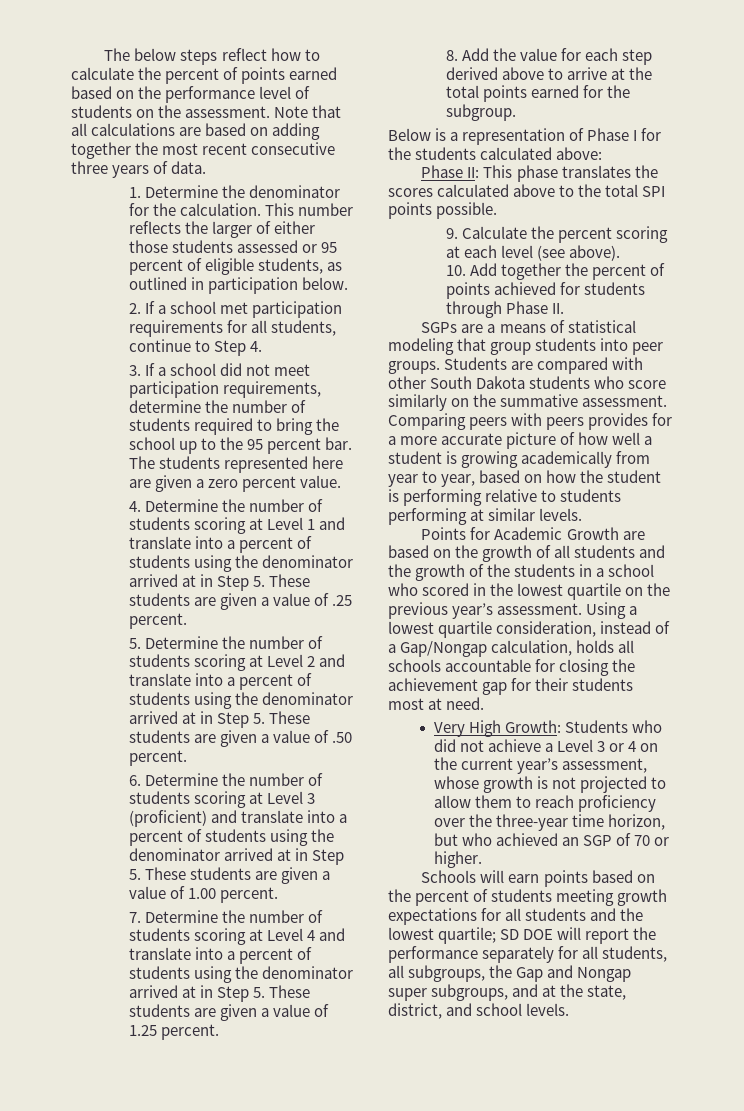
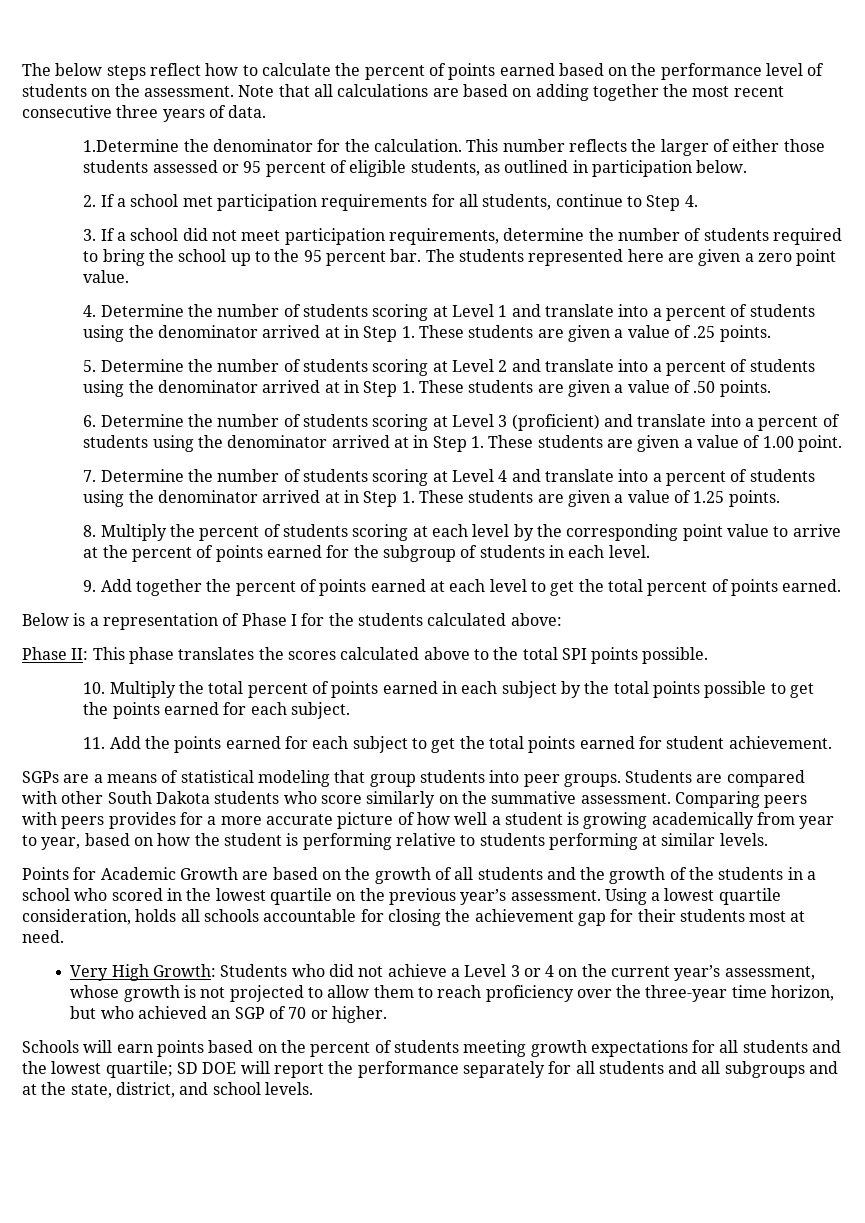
[129,185,219,198] 1. Determine -> [83,139,180,152] 1.Determine
[242,476,297,492] percent -> [796,249,837,266] point
[253,576,266,587] 5. -> [401,326,415,338] 1.
[129,613,188,629] percent. -> [719,325,771,342] points.
[253,713,266,724] 5. -> [401,381,415,393] 1.
[129,750,188,766] percent. -> [719,380,771,397] points.
[129,869,142,880] 5. -> [471,436,485,448] 1.
[220,887,279,903] percent. -> [797,435,842,452] point.
[253,987,266,998] 5. -> [401,491,415,503] 1.
[161,1024,220,1040] percent. -> [728,490,780,507] points.
[462,48,653,65] [446,67,545,80] Add the value for each step derived above -> [100,524,769,541] Multiply the percent of students scoring at each level by the corresponding point value
[446,85,480,98] total -> [132,545,214,562] percent of
[446,104,517,121] subgroup. -> [383,545,650,562] [83,579,842,596] subgroup of students in each level. // 9. Add together the percent of points earned at each level to get the total percent of points earned.
[446,226,669,243] [446,245,621,261] [446,263,666,280] [446,282,646,299] [446,301,565,318] 9. Calculate the percent scoring at each level (see above). // 10. Add together the percent of points achieved for students through Phase II. -> [83,681,814,698] [83,702,351,719] [83,736,832,753] 10. Multiply the total percent of points earned in each subject by the total points possible to get the points earned for each subject. // 11. Add the points earned for each subject to get the total points earned for student achievement.
[600,621,671,634] [388,640,573,657] instead of a Gap/Nongap calculation, -> (131, 917) none
[602,946,668,962] [388,965,632,982] [388,984,509,1001] students, all subgroups, the Gap and Nongap super subgroups, -> [598,1061,805,1078] students and all subgroups

